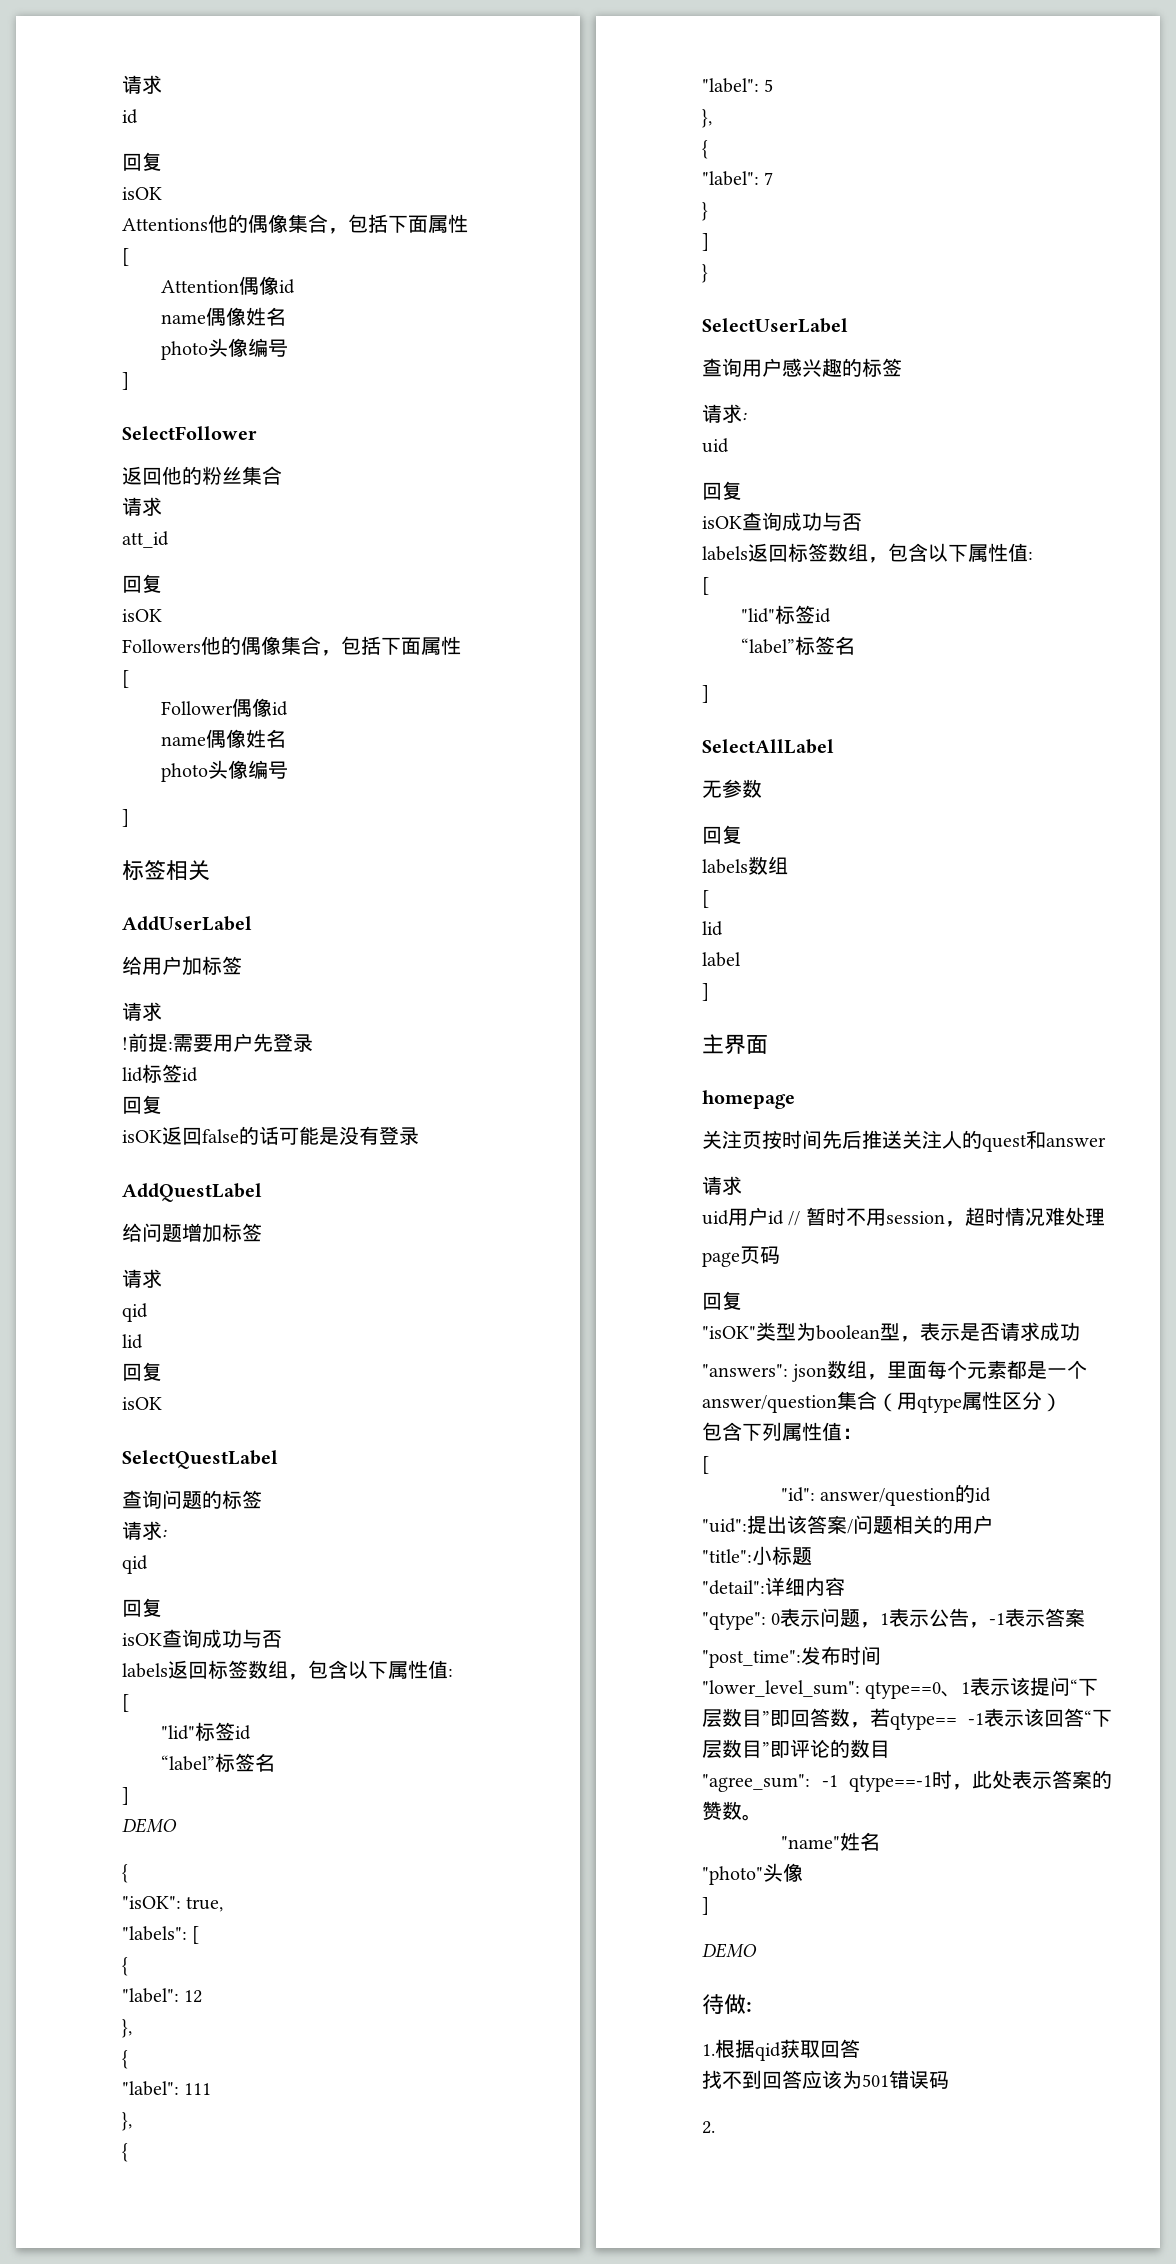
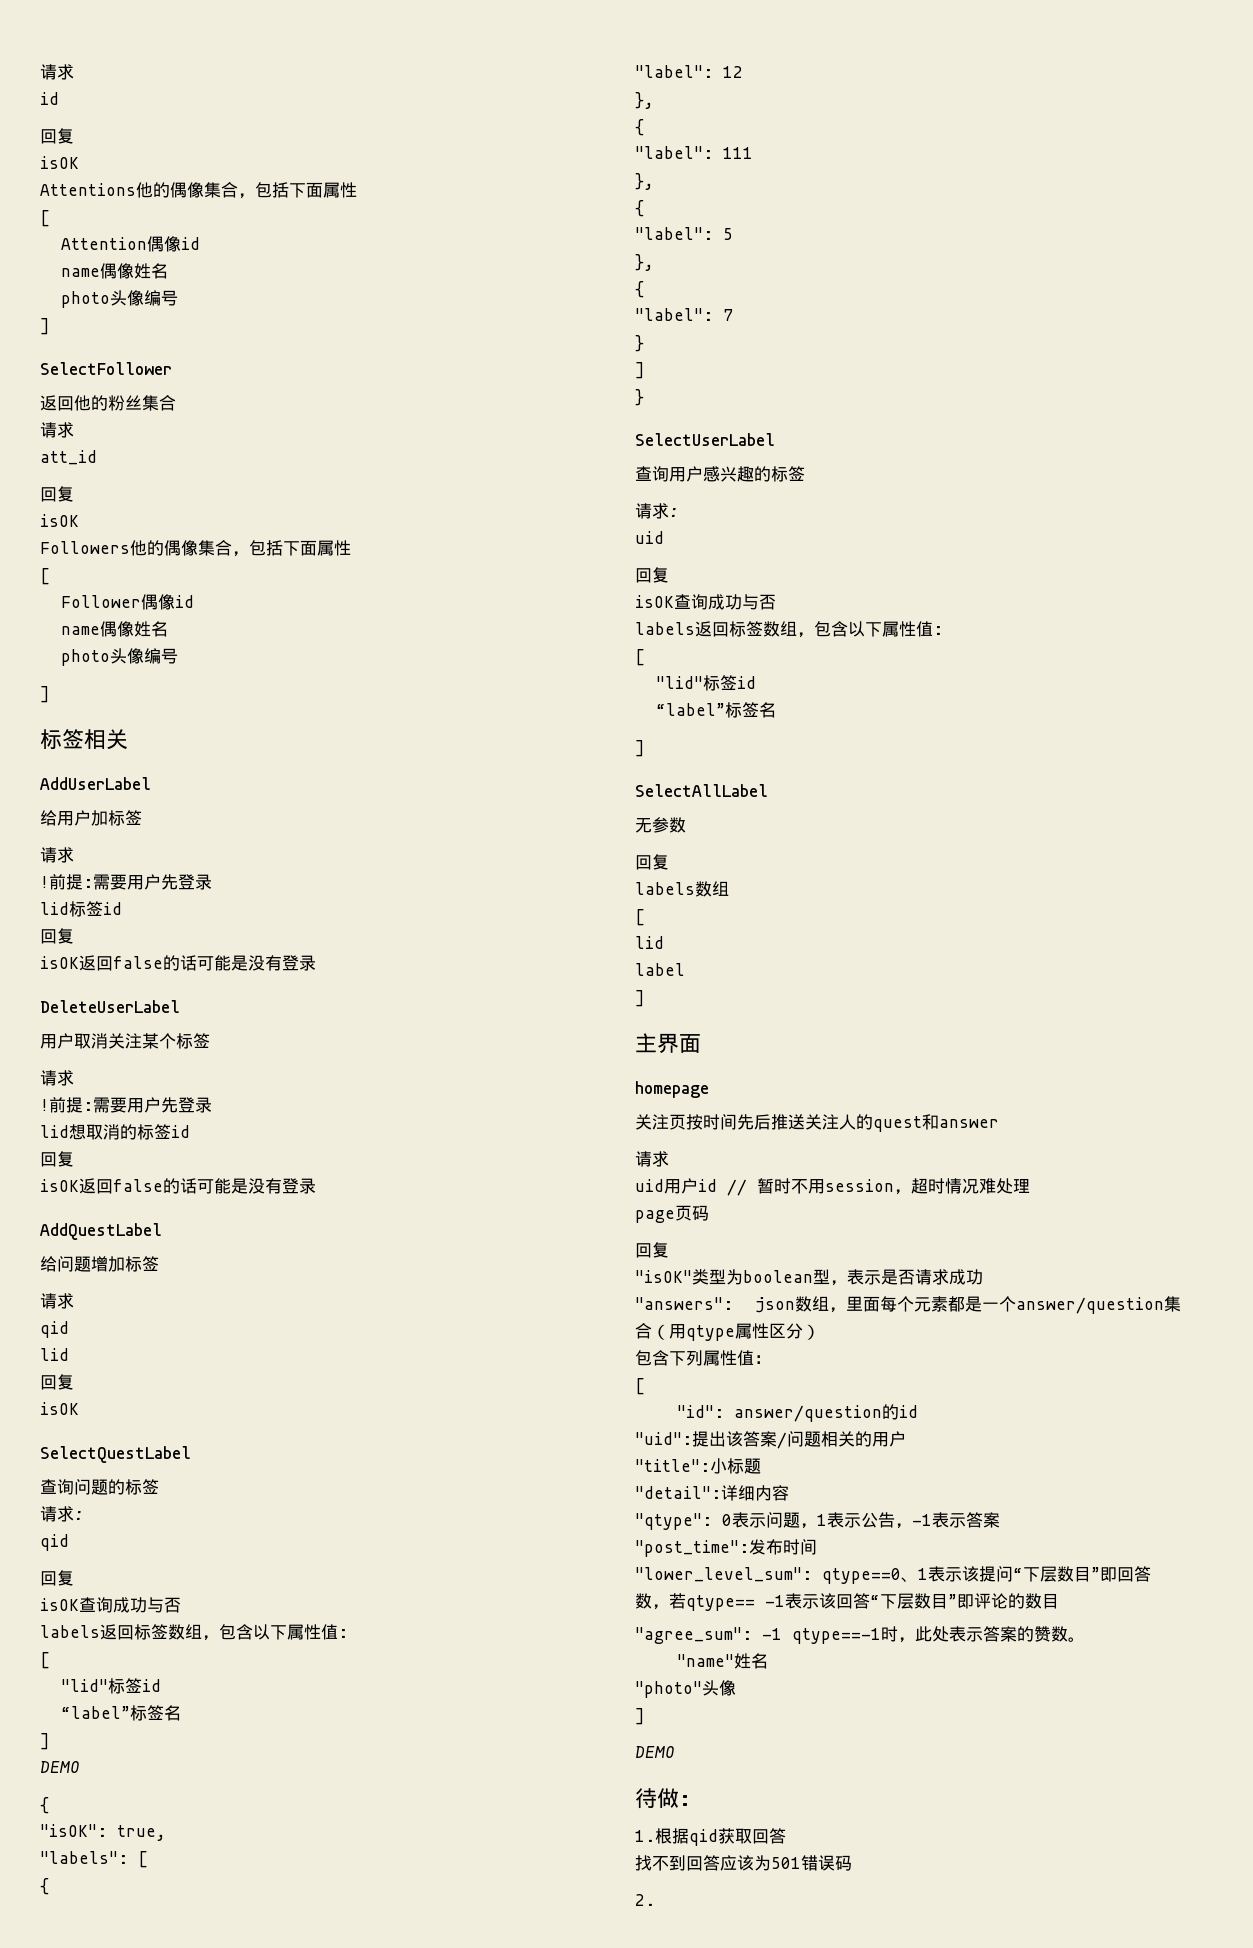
(419, 1136) none -> [40,1000,180,1013] [40,1033,210,1049] [40,1070,74,1086] [40,1097,212,1113] [40,1124,190,1140] [40,1151,74,1167] [40,1178,316,1194] // DeleteUserLabel // 用户取消关注某个标签 // 请求 // !前提:需要用户先登录 // lid想取消的标签id // 回复 // isOK返回false的话可能是没有登录

